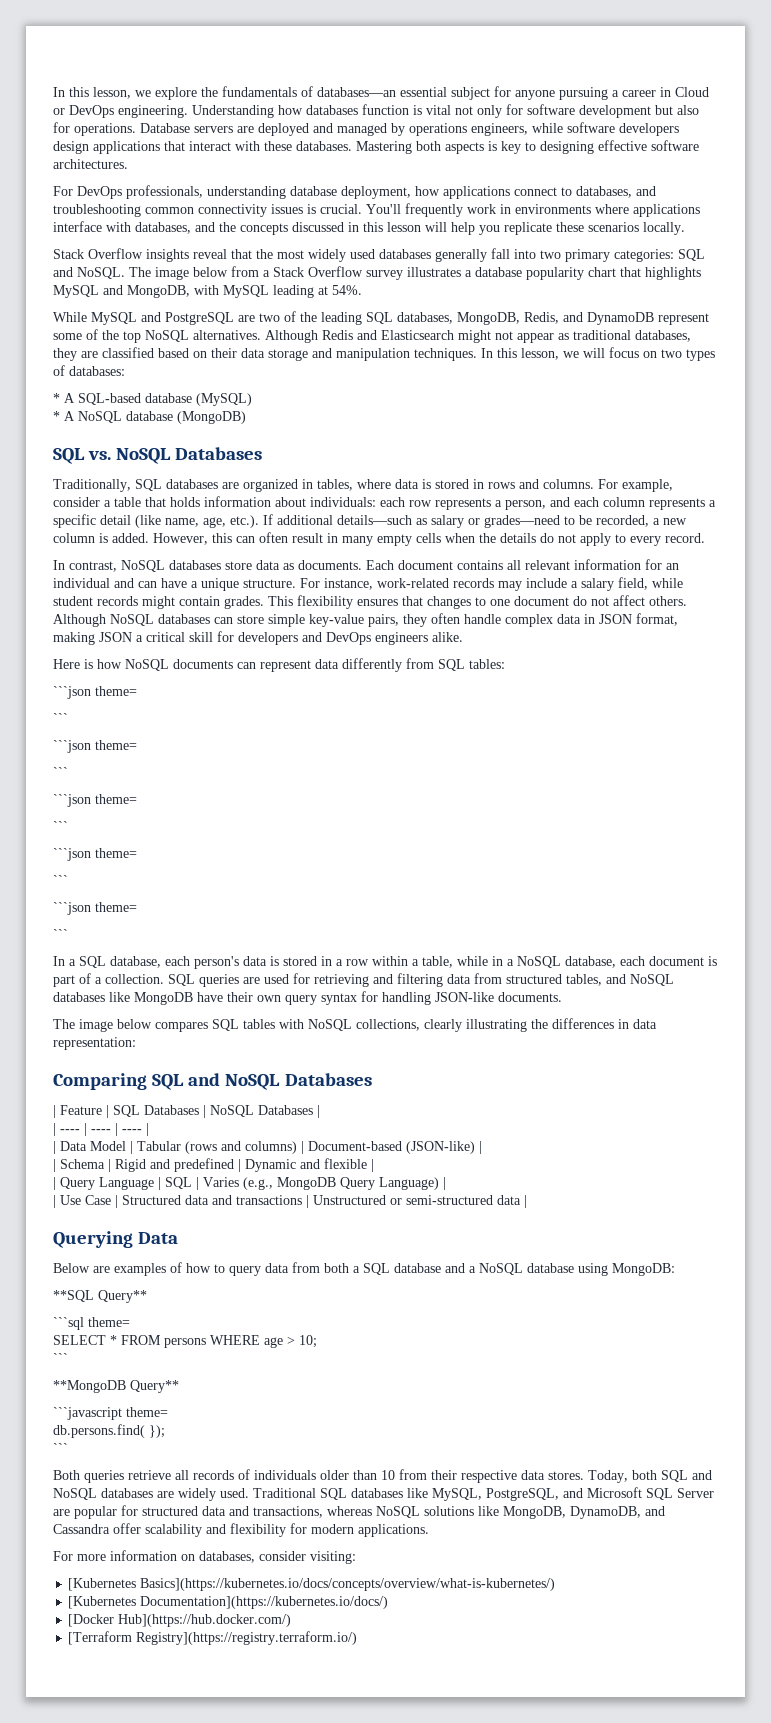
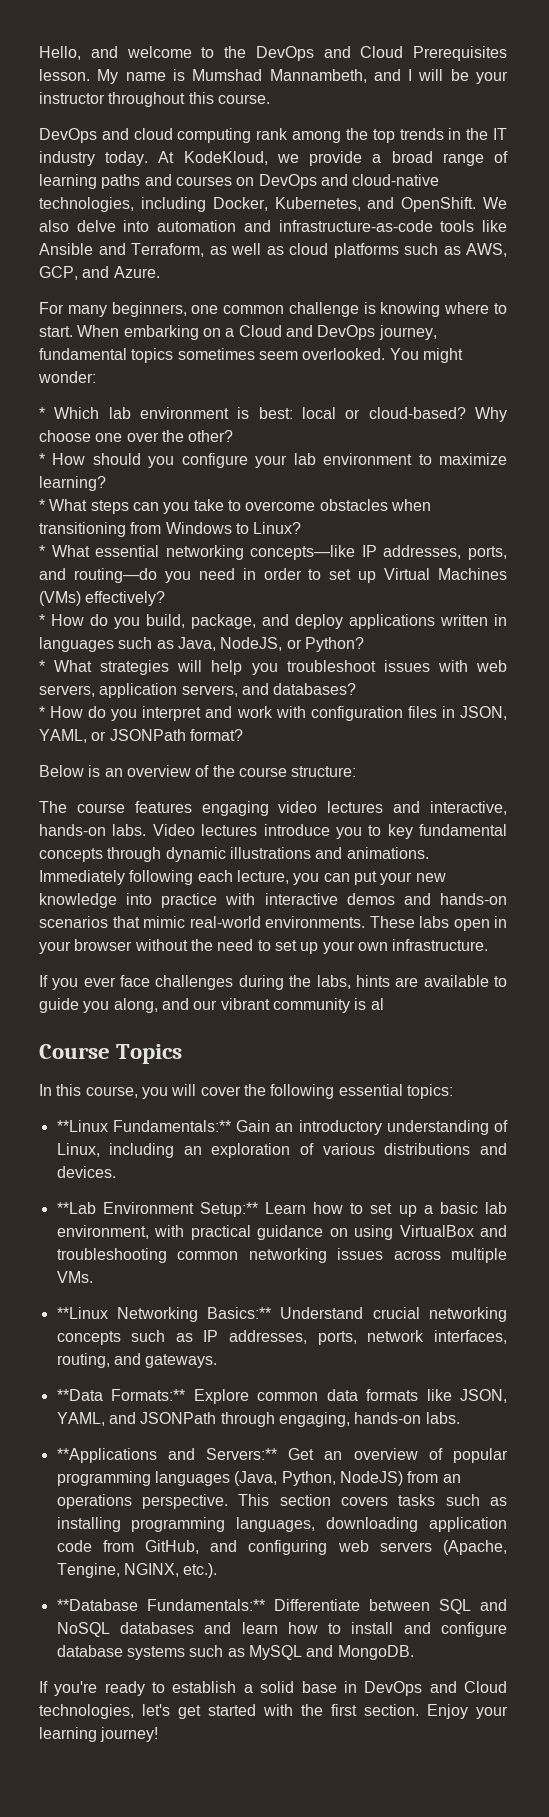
[53,86,709,100] [53,104,699,118] [53,122,679,136] [53,140,699,154] [53,159,128,169] [53,185,656,199] [53,203,700,217] [53,221,685,235] [53,248,705,262] [53,266,701,280] [53,285,362,298] [53,311,709,325] [53,329,691,343] [53,347,715,361] [53,365,125,376] [53,393,252,406] [53,411,246,424] [53,447,263,464] [53,479,673,492] [53,496,716,510] [53,514,687,528] [53,532,705,546] [53,559,679,572] [53,577,683,591] [53,595,687,609] [53,613,678,627] [53,631,463,645] [53,658,505,672] [53,686,137,699] [53,713,68,723] [53,740,137,753] [53,767,68,777] [53,794,137,807] [53,821,68,831] [53,848,137,861] [53,875,68,885] [53,902,137,915] [53,929,68,939] [53,956,717,969] [53,973,674,987] [53,991,562,1005] [53,1018,657,1032] [53,1037,136,1050] [53,1073,372,1090] [53,1105,320,1118] [53,1123,149,1136] [53,1141,482,1154] [53,1158,374,1172] [53,1177,446,1190] [53,1195,527,1208] [53,1231,179,1248] [53,1262,675,1276] [53,1290,147,1303] [53,1317,130,1330] [53,1335,317,1348] [53,1353,68,1363] [53,1380,179,1393] [53,1407,168,1420] [53,1424,165,1438] [53,1443,68,1453] [53,1469,712,1483] [53,1487,714,1501] [53,1505,665,1519] [53,1523,429,1537] [53,1550,356,1564] [68,1578,556,1591] [68,1596,389,1609] [68,1614,292,1627] [68,1631,358,1645] In this lesson, we explore the fundamentals of databases—an essential subject for anyone pursuing a career in Cloud or DevOps engineering. Understanding how databases function is vital not only for software development but also for operations. Database servers are deployed and managed by operations engineers, while software developers design applications that interact with these databases. Mastering both aspects is key to designing effective software architectures. // For DevOps professionals, understanding database deployment, how applications connect to databases, and troubleshooting common connectivity issues is crucial. You'll frequently work in environments where applications interface with databases, and the concepts discussed in this lesson will help you replicate these scenarios locally. // Stack Overflow insights reveal that the most widely used databases generally fall into two primary categories: SQL and NoSQL. The image below from a Stack Overflow survey illustrates a database popularity chart that highlights MySQL and MongoDB, with MySQL leading at 54%. // While MySQL and PostgreSQL are two of the leading SQL databases, MongoDB, Redis, and DynamoDB represent some of the top NoSQL alternatives. Although Redis and Elasticsearch might not appear as traditional databases, they are classified based on their data storage and manipulation techniques. In this lesson, we will focus on two types of databases: // * A SQL-based database (MySQL) // * A NoSQL database (MongoDB) // SQL vs. NoSQL Databases // Traditionally, SQL databases are organized in tables, where data is stored in rows and columns. For example, consider a table that holds information about individuals: each row represents a person, and each column represents a specific detail (like name, age, etc.). If additional details—such as salary or grades—need to be recorded, a new column is added. However, this can often result in many empty cells when the details do not apply to every record. // In contrast, NoSQL databases store data as documents. Each document contains all relevant information for an individual and can have a unique structure. For instance, work-related records may include a salary field, while student records might contain grades. This flexibility ensures that changes to one document do not affect others. Although NoSQL databases can store simple key-value pairs, they often handle complex data in JSON format, making JSON a critical skill for developers and DevOps engineers alike. // Here is how NoSQL documents can represent data differently from SQL tables: // ```json theme= // ``` // ```json theme= // ``` // ```json theme= // ``` // ```json theme= // ``` // ```json theme= // ``` // In a SQL database, each person's data is stored in a row within a table, while in a NoSQL database, each document is part of a collection. SQL queries are used for retrieving and filtering data from structured tables, and NoSQL databases like MongoDB have their own query syntax for handling JSON-like documents. // The image below compares SQL tables with NoSQL collections, clearly illustrating the differences in data representation: // Comparing SQL and NoSQL Databases // | Feature | SQL Databases | NoSQL Databases | // | ---- | ---- | ---- | // | Data Model | Tabular (rows and columns) | Document-based (JSON-like) | // | Schema | Rigid and predefined | Dynamic and flexible | // | Query Language | SQL | Varies (e.g., MongoDB Query Language) | // | Use Case | Structured data and transactions | Unstructured or semi-structured data | // Querying Data // Below are examples of how to query data from both a SQL database and a NoSQL database using MongoDB: // **SQL Query** // ```sql theme= // SELECT * FROM persons WHERE age > 10; // ``` // **MongoDB Query** // ```javascript theme= // db.persons.find( }); // ``` // Both queries retrieve all records of individuals older than 10 from their respective data stores. Today, both SQL and NoSQL databases are widely used. Traditional SQL databases like MySQL, PostgreSQL, and Microsoft SQL Server are popular for structured data and transactions, whereas NoSQL solutions like MongoDB, DynamoDB, and Cassandra offer scalability and flexibility for modern applications. // For more information on databases, consider visiting: // [Kubernetes Basics](https://kubernetes.io/docs/concepts/overview/what-is-kubernetes/) // [Kubernetes Documentation](https://kubernetes.io/docs/) // [Docker Hub](https://hub.docker.com/) // [Terraform Registry](https://registry.terraform.io/) -> [39,46,507,61] [39,69,509,84] [39,92,270,107] [39,128,507,143] [39,151,509,166] [39,174,440,189] [39,197,507,212] [39,220,507,232] [39,243,507,258] [39,266,160,280] [39,302,507,317] [39,325,437,340] [39,348,463,363] [38,371,96,383] [39,407,507,422] [39,430,234,442] [39,453,508,468] [39,476,106,491] [39,499,431,514] [39,522,302,537] [39,545,507,560] [39,568,507,583] [39,591,166,606] [39,614,507,629] [39,637,364,652] [39,660,507,675] [39,683,357,698] [39,706,507,721] [39,729,243,743] [39,765,357,777] [39,801,507,816] [39,824,507,839] [39,847,429,862] [39,870,446,885] [39,893,508,908] [39,916,507,931] [39,939,489,954] [39,975,508,990] [39,998,384,1013] [39,1044,183,1064] [39,1084,453,1099] [56,1120,509,1135] [56,1143,507,1158] [56,1166,116,1178] [56,1202,507,1217] [56,1225,507,1240] [56,1248,507,1263] [56,1271,93,1283] [56,1307,508,1322] [56,1330,507,1345] [56,1353,218,1368] [56,1389,507,1404] [56,1412,460,1427] [56,1448,508,1463] [56,1471,461,1486] [56,1494,507,1509] [56,1517,507,1532] [56,1540,507,1555] [56,1563,218,1578] [56,1599,507,1614] [56,1622,508,1637] [56,1645,414,1660] [39,1681,508,1696] [39,1704,508,1719] [39,1727,159,1742] Hello, and welcome to the DevOps and Cloud Prerequisites lesson. My name is Mumshad Mannambeth, and I will be your instructor throughout this course. // DevOps and cloud computing rank among the top trends in the IT industry today. At KodeKloud, we provide a broad range of learning paths and courses on DevOps and cloud-native technologies, including Docker, Kubernetes, and OpenShift. We also delve into automation and infrastructure-as-code tools like Ansible and Terraform, as well as cloud platforms such as AWS, GCP, and Azure. // For many beginners, one common challenge is knowing where to start. When embarking on a Cloud and DevOps journey, fundamental topics sometimes seem overlooked. You might wonder: // * Which lab environment is best: local or cloud-based? Why choose one over the other? // * How should you configure your lab environment to maximize learning? // * What steps can you take to overcome obstacles when transitioning from Windows to Linux? // * What essential networking concepts—like IP addresses, ports, and routing—do you need in order to set up Virtual Machines (VMs) effectively? // * How do you build, package, and deploy applications written in languages such as Java, NodeJS, or Python? // * What strategies will help you troubleshoot issues with web servers, application servers, and databases? // * How do you interpret and work with configuration files in JSON, YAML, or JSONPath format? // Below is an overview of the course structure: // The course features engaging video lectures and interactive, hands-on labs. Video lectures introduce you to key fundamental concepts through dynamic illustrations and animations. Immediately following each lecture, you can put your new knowledge into practice with interactive demos and hands-on scenarios that mimic real-world environments. These labs open in your browser without the need to set up your own infrastructure. // If you ever face challenges during the labs, hints are available to guide you along, and our vibrant community is al // Course Topics // In this course, you will cover the following essential topics: // **Linux Fundamentals:** Gain an introductory understanding of Linux, including an exploration of various distributions and devices. // **Lab Environment Setup:** Learn how to set up a basic lab environment, with practical guidance on using VirtualBox and troubleshooting common networking issues across multiple VMs. // **Linux Networking Basics:** Understand crucial networking concepts such as IP addresses, ports, network interfaces, routing, and gateways. // **Data Formats:** Explore common data formats like JSON, YAML, and JSONPath through engaging, hands-on labs. // **Applications and Servers:** Get an overview of popular programming languages (Java, Python, NodeJS) from an operations perspective. This section covers tasks such as installing programming languages, downloading application code from GitHub, and configuring web servers (Apache, Tengine, NGINX, etc.). // **Database Fundamentals:** Differentiate between SQL and NoSQL databases and learn how to install and configure database systems such as MySQL and MongoDB. // If you're ready to establish a solid base in DevOps and Cloud technologies, let's get started with the first section. Enjoy your learning journey!

